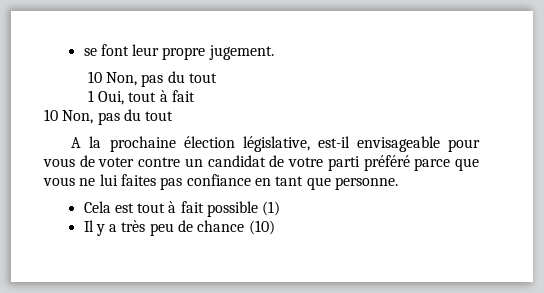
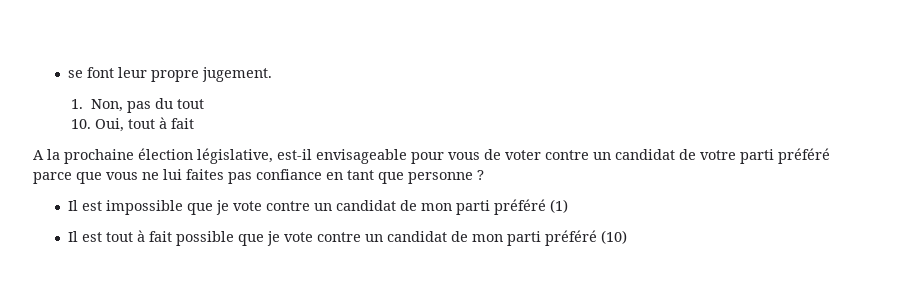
[87,71,218,87] [87,90,94,102] 10 Non, pas du tout // 1 -> [71,98,204,113] [71,119,92,129] 1. Non, pas du tout // 10.
[44,109,174,125] // 10 Non, pas du tout -> (195, 123) none
[334,177,398,190] [83,201,111,213] personne. // Cela -> [408,170,484,184] [68,199,569,215] [68,231,79,242] personne ? // Il est impossible que je vote contre un candidat de mon parti préféré (1) // Il
[262,201,281,216] [83,220,245,236] (1) // Il y a très peu de chance -> [238,230,598,246] que je vote contre un candidat de mon parti préféré

